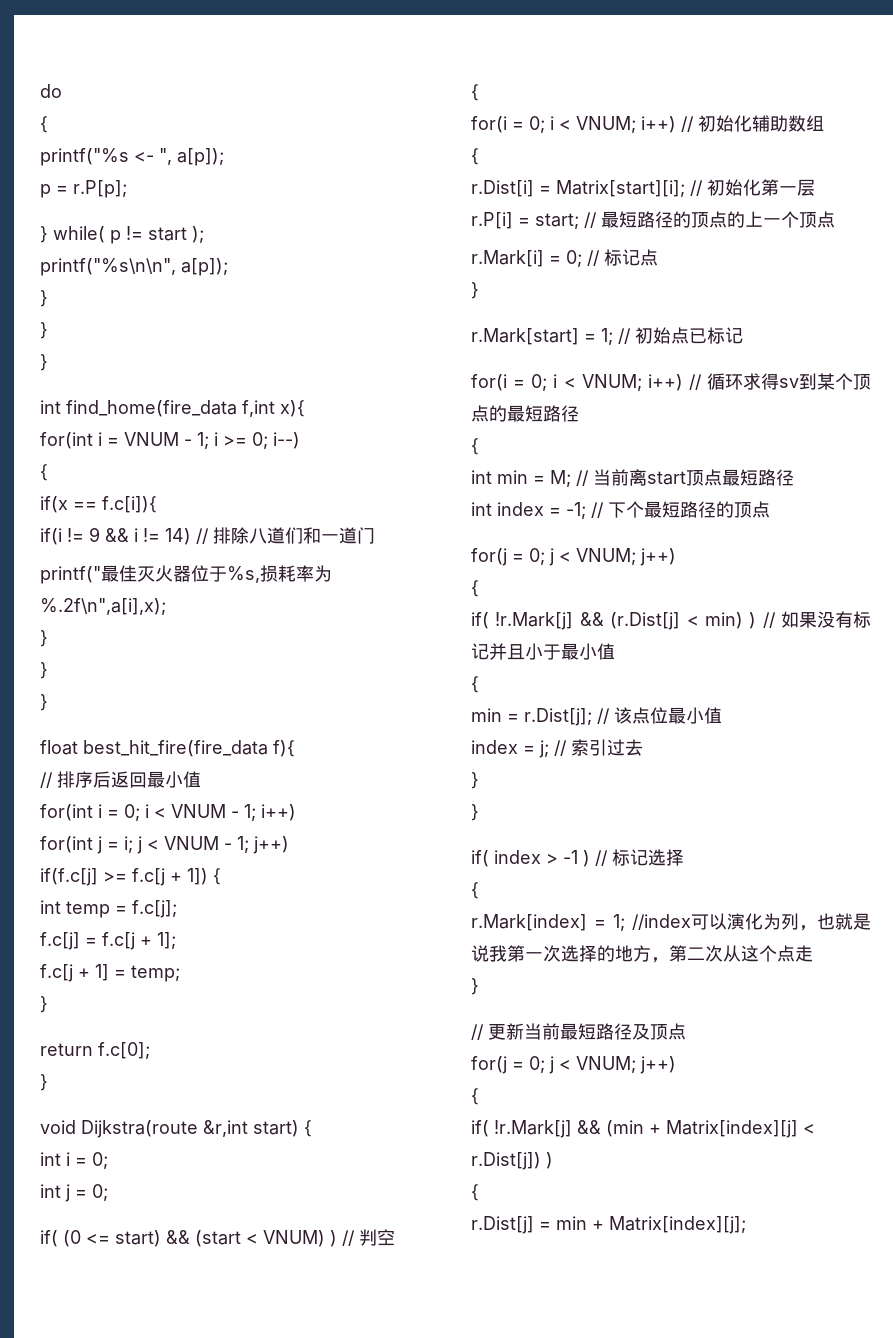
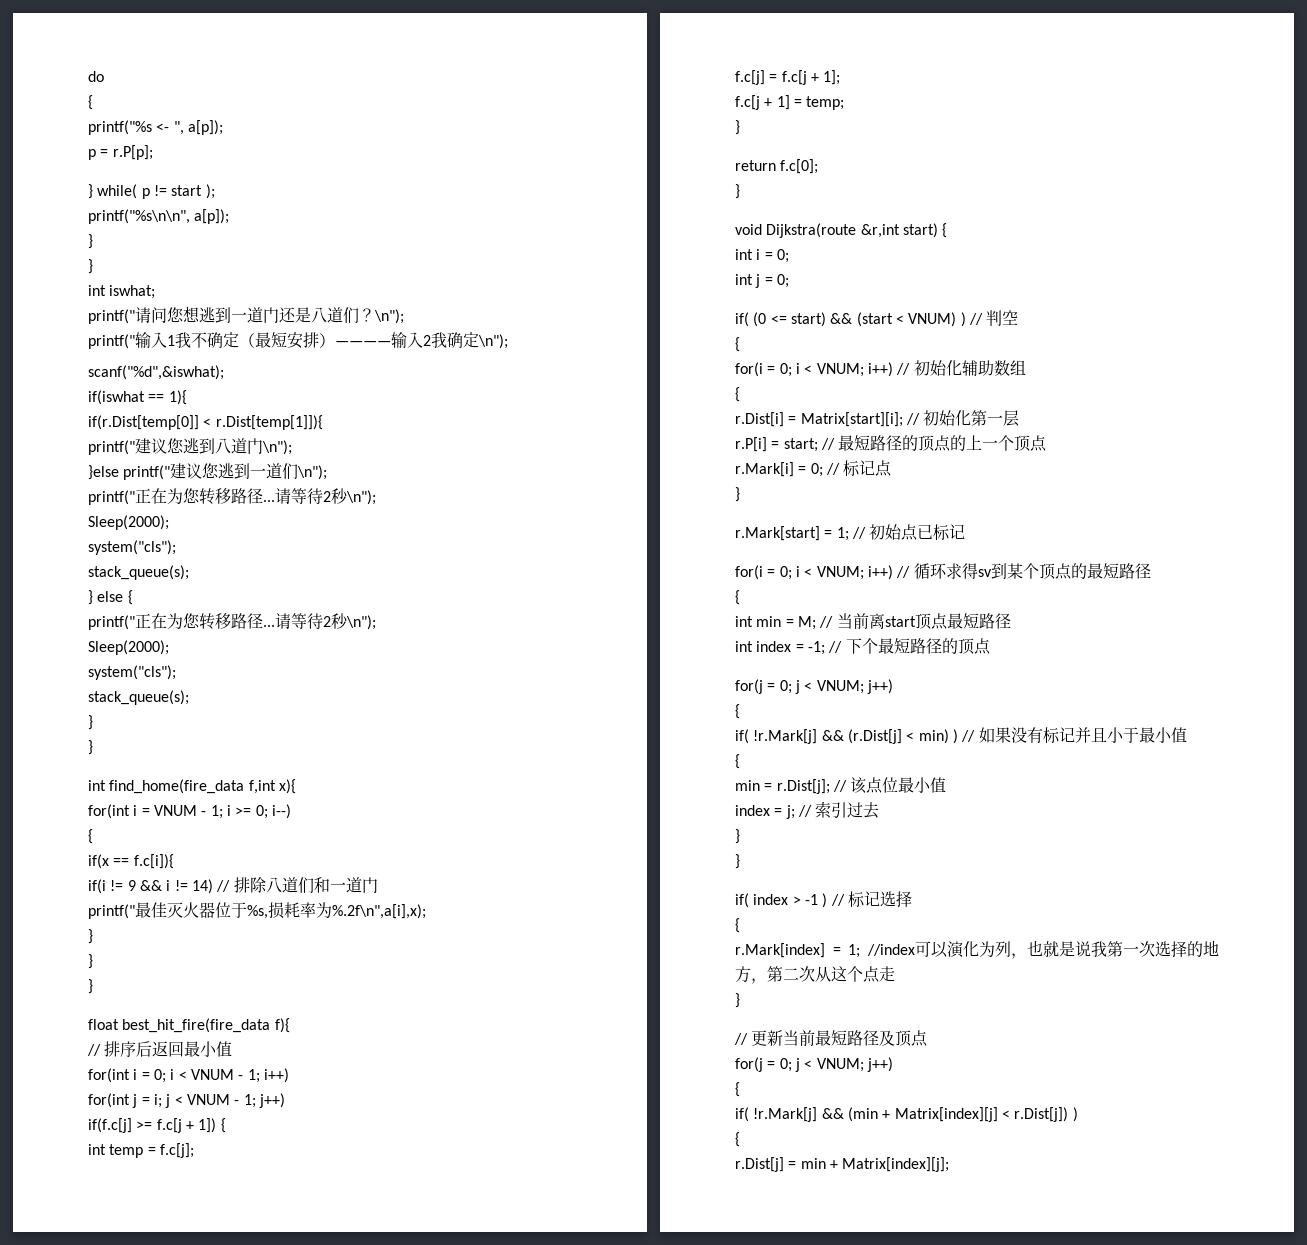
(48, 330) none -> [88,285,156,299] [88,306,404,324] [88,332,508,349] [88,365,224,380] [88,390,187,405] [88,415,323,430] [88,438,292,455] [88,463,328,480] [88,488,376,505] [88,515,169,530] [88,540,176,555] [88,565,189,580] [88,590,133,605] [88,613,376,630] [88,640,169,655] [88,665,176,680] [88,690,189,705] [88,715,93,730] // int iswhat; // printf("请问您想逃到一道门还是八道们？\n"); // printf("输入1我不确定（最短安排）————输入2我确定\n"); // scanf("%d",&iswhat); // if(iswhat == 1){ // if(r.Dist[temp[0]] < r.Dist[temp[1]]){ // printf("建议您逃到八道门\n"); // }else printf("建议您逃到一道们\n"); // printf("正在为您转移路径...请等待2秒\n"); // Sleep(2000); // system("cls"); // stack_queue(s); // } else { // printf("正在为您转移路径...请等待2秒\n"); // Sleep(2000); // system("cls"); // stack_queue(s); // }

